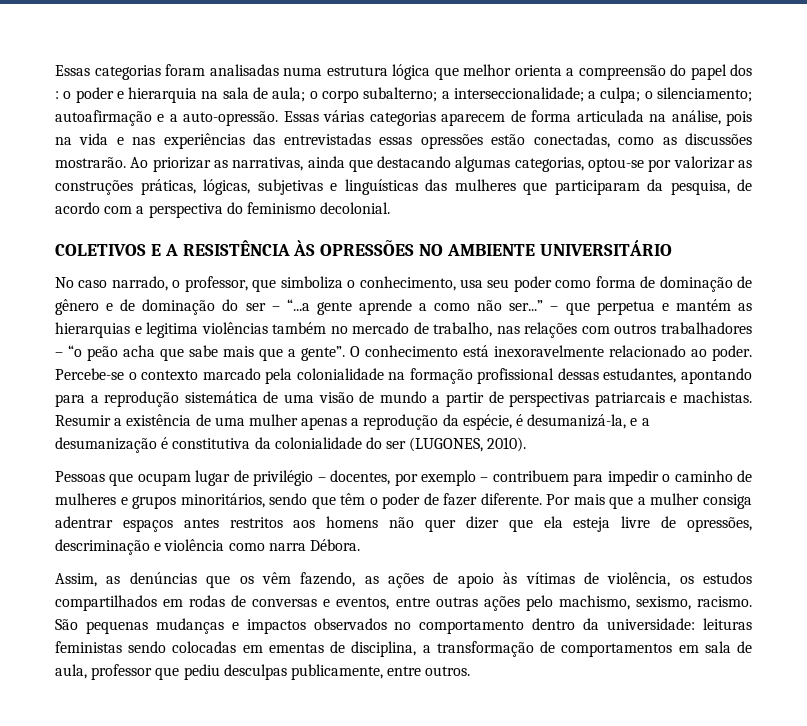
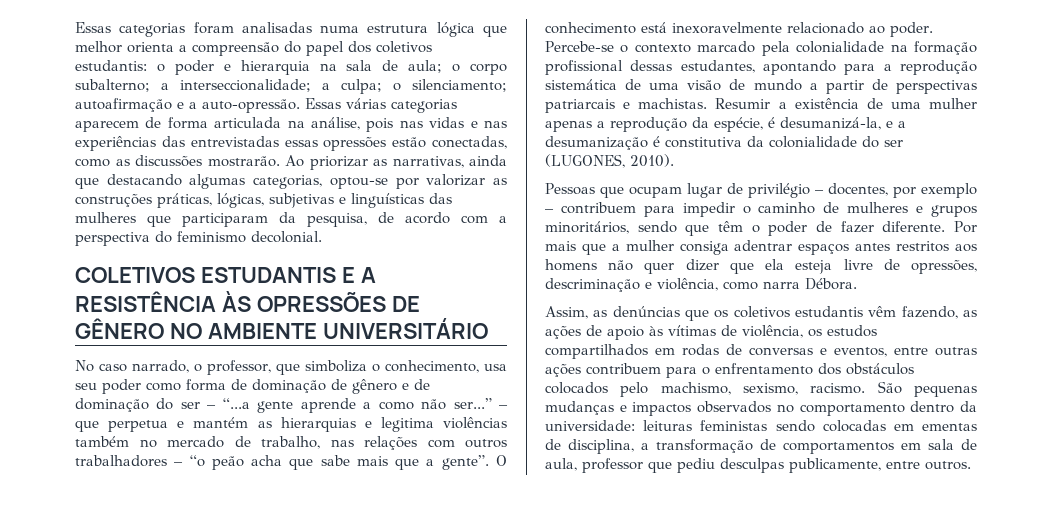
[55,91,59,99] : -> [376,41,432,53] [75,60,147,71] coletivos estudantis:
[55,133,109,145] na vida -> [399,117,465,128] nas vidas
(146, 250) none -> [200,267,336,283] ESTUDANTIS
(415, 248) none -> [391,296,420,312] [75,318,164,339] DE GÊNERO
[164,539,225,551] violência -> [657,278,718,291] violência,
(254, 580) none -> [733,306,863,318] coletivos estudantis
(520, 603) none -> [586,363,914,378] [545,382,608,394] contribuem para o enfrentamento dos obstáculos colocados

